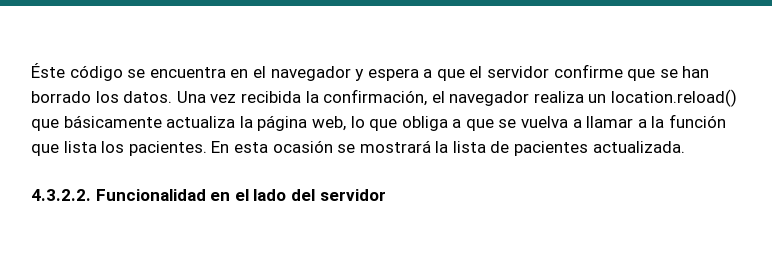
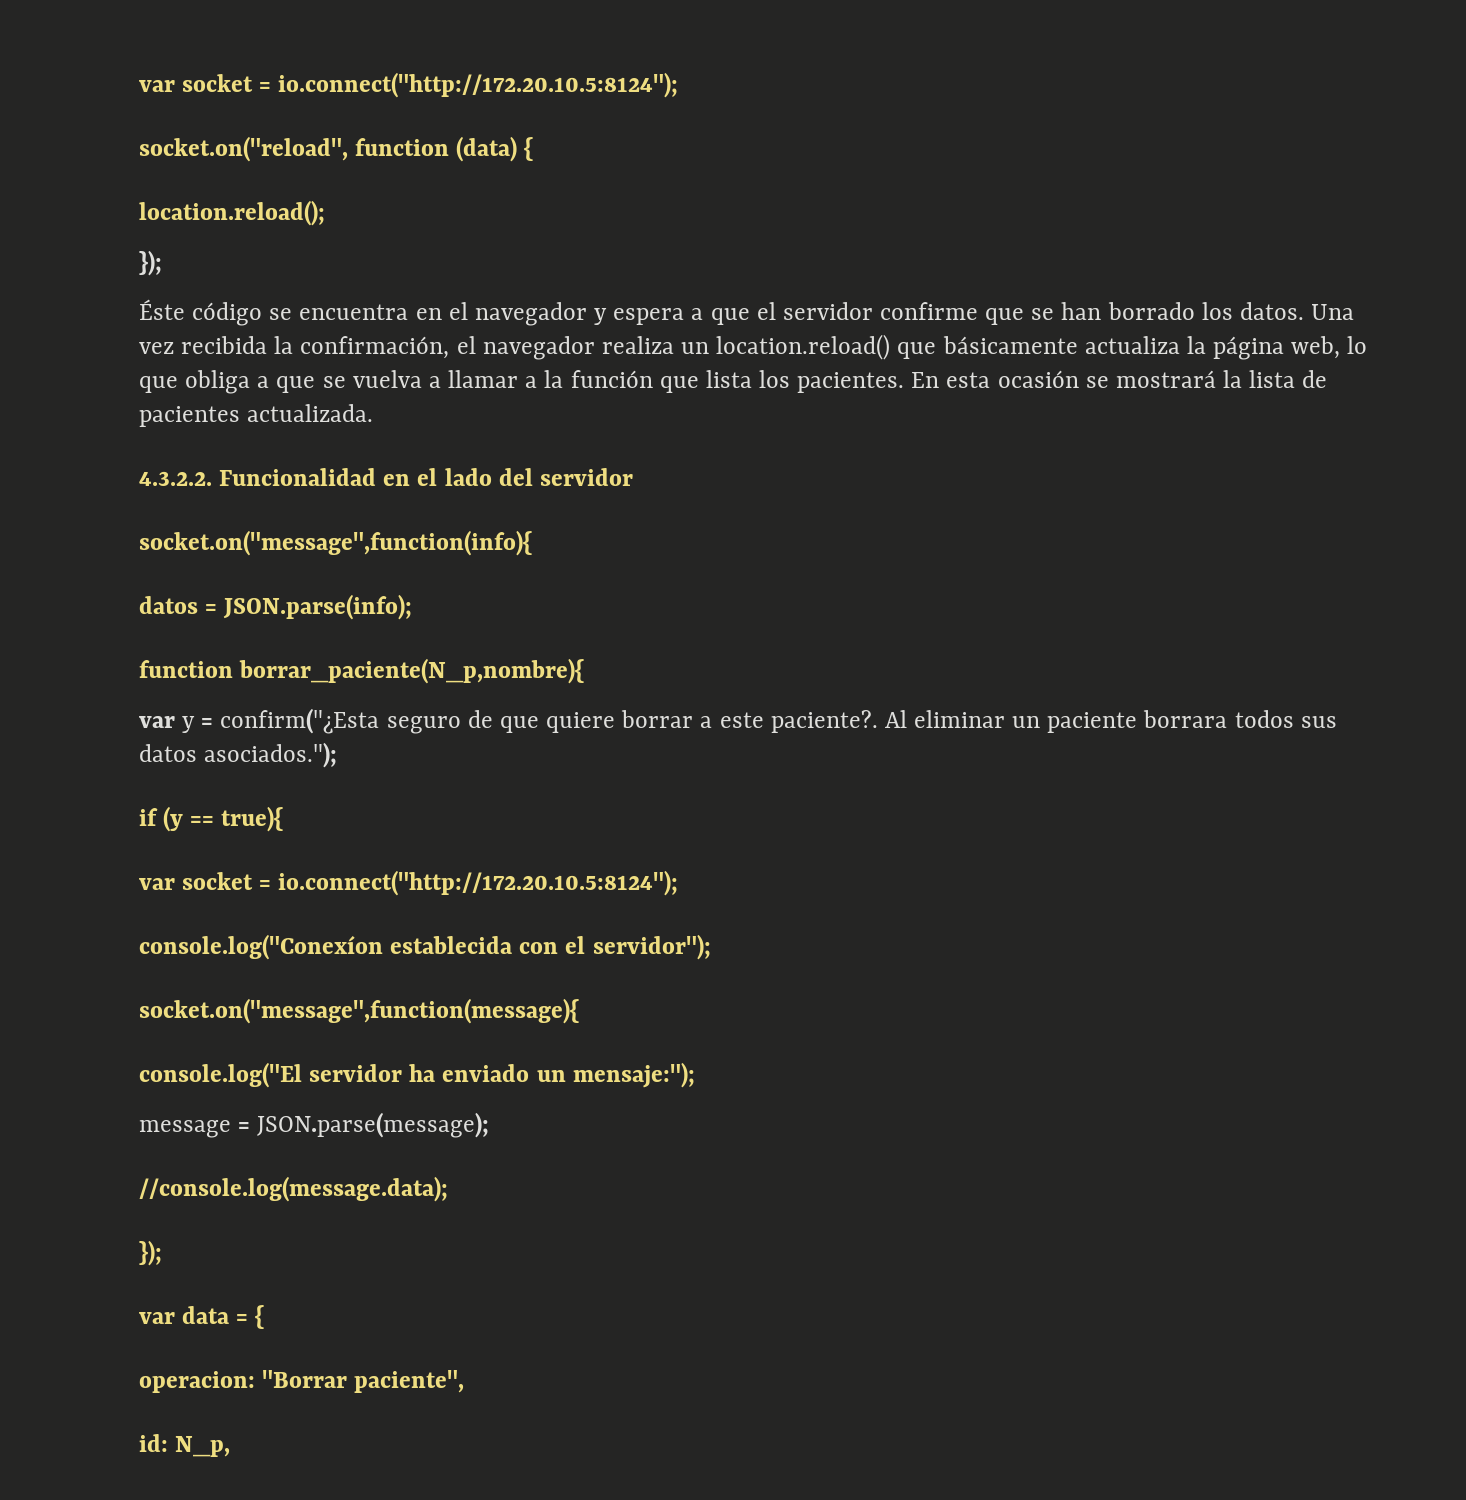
(31, 70) none -> [139,72,679,98] [139,136,534,162] [139,200,325,226] [139,250,162,276] var socket = io.connect("http://172.20.10.5:8124"); // socket.on("reload", function (data) { // location.reload(); // }); //
(386, 195) none -> [139,530,532,556] [139,594,413,620] [139,658,585,684] [139,708,1337,734] [139,742,338,768] [139,806,284,832] [139,870,679,896] [139,934,711,960] [139,998,579,1024] [139,1062,695,1088] [139,1112,490,1138] [139,1176,448,1202] [139,1240,162,1266] [139,1305,265,1329] [139,1370,465,1393] [139,1434,231,1457] // socket.on("message",function(info){ // datos = JSON.parse(info); // function borrar_paciente(N_p,nombre){ // var y = confirm("¿Esta seguro de que quiere borrar a este paciente?. Al eliminar un paciente borrara todos sus datos asociados."); // if (y == true){ // var socket = io.connect("http://172.20.10.5:8124"); // console.log("Conexíon establecida con el servidor"); // socket.on("message",function(message){ // console.log("El servidor ha enviado un mensaje:"); // message = JSON.parse(message); // //console.log(message.data); // }); // var data = { // operacion: "Borrar paciente", // id: N_p,

